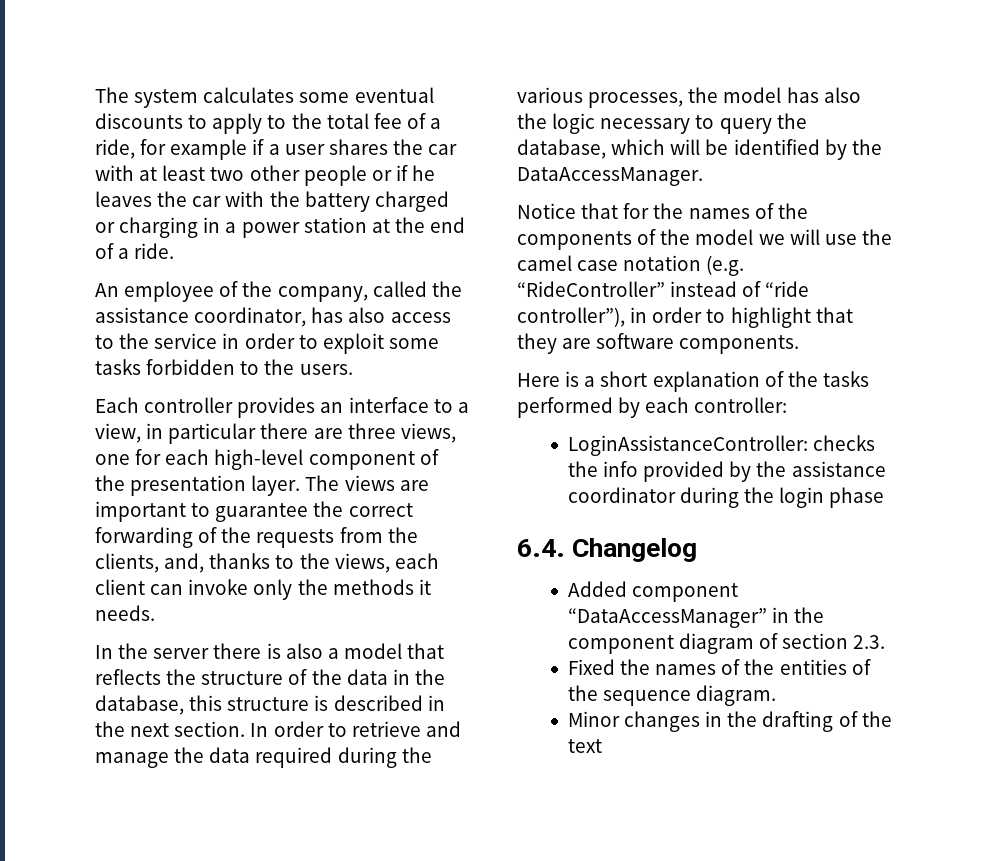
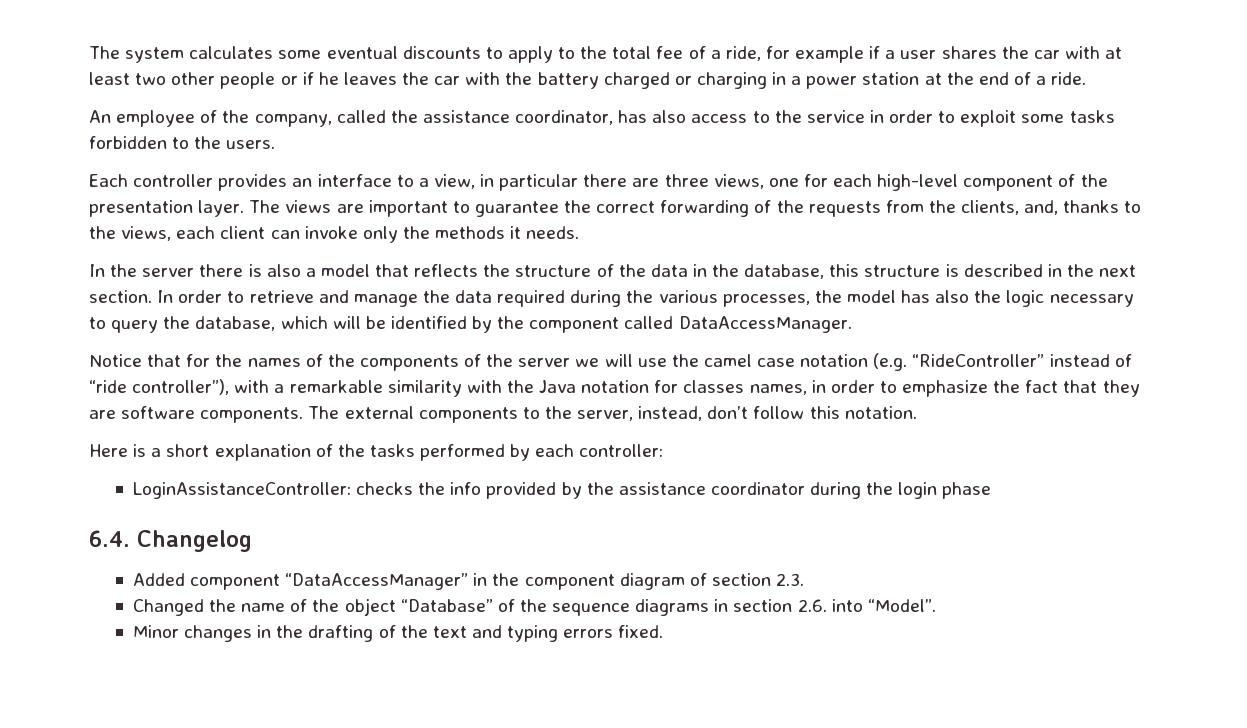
(882, 147) none -> [529,316,674,333] component called
[695,229,754,245] model -> [518,358,571,367] server
[630,307,811,328] in order to highlight -> [234,380,1059,397] with a remarkable similarity with the Java notation for classes names, in order to emphasize the fact
(800, 344) none -> [308,406,917,423] The external components to the server, instead, don’t follow this notation.
[567,659,871,675] [567,685,777,706] Fixed the names of the entities of the sequence diagram. -> [132,598,936,616] Changed the name of the object “Database” of the sequence diagrams in section 2.6. into “Model”.
(602, 746) none -> [471,625,664,642] and typing errors fixed.

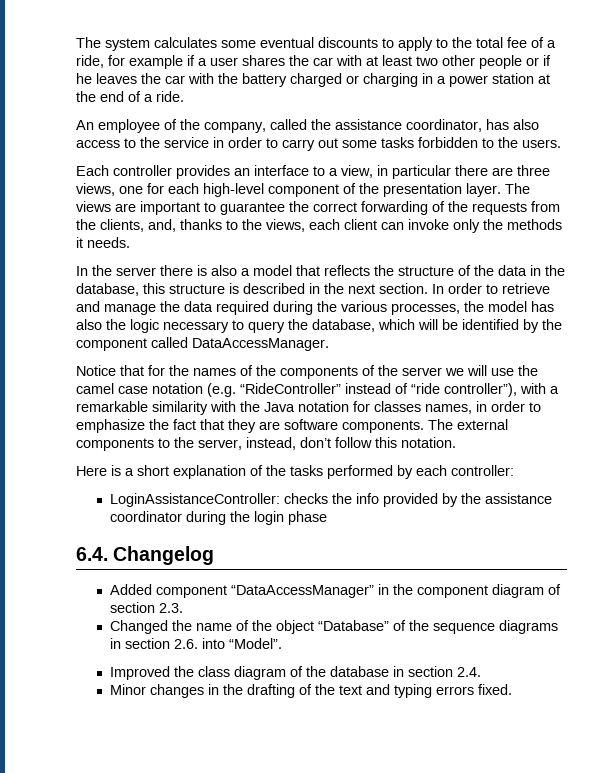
[960,110,1017,127] exploit -> [282,138,338,151] carry out
(936, 605) none -> [109,666,481,680] // Improved the class diagram of the database in section 2.4.

